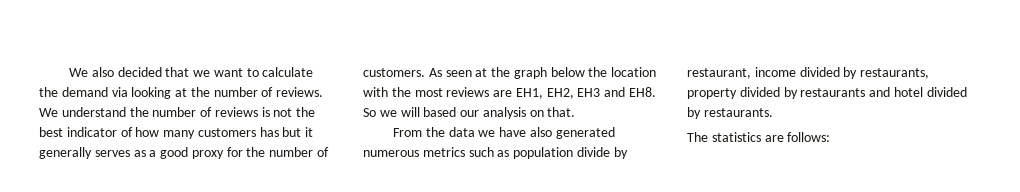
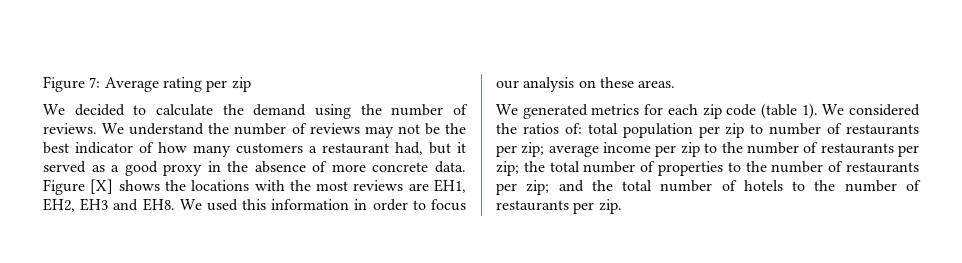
[69,67,243,77] We also decided that we want -> [43,76,251,92] [43,104,125,116] Figure 7: Average rating per zip // We decided
[111,87,188,99] via looking at -> [315,104,351,119] using
[261,107,293,117] is not -> [364,123,440,138] may not be
[259,127,314,137] [39,147,330,159] [363,67,657,79] has but it generally serves as a good proxy for the number of customers. As seen at the graph below the location -> [309,142,466,155] [43,161,467,176] [43,179,250,195] a restaurant had, but it served as a good proxy in the absence of more concrete data. Figure [X] shows the locations
[363,107,576,119] [393,127,615,139] [363,147,628,159] [687,67,930,79] [687,87,967,99] [687,107,773,119] [687,132,831,142] So we will based our analysis on that. // From the data we have also generated numerous metrics such as population divide by restaurant, income divided by restaurants, property divided by restaurants and hotel divided by restaurants. // The statistics are follows: -> [179,199,467,211] [496,77,676,92] [496,103,920,119] [496,123,919,138] [496,142,920,157] [496,161,919,176] [496,180,921,195] [496,199,622,214] We used this information in order to focus our analysis on these areas. // We generated metrics for each zip code (table 1). We considered the ratios of: total population per zip to number of restaurants per zip; average income per zip to the number of restaurants per zip; the total number of properties to the number of restaurants per zip; and the total number of hotels to the number of restaurants per zip.

